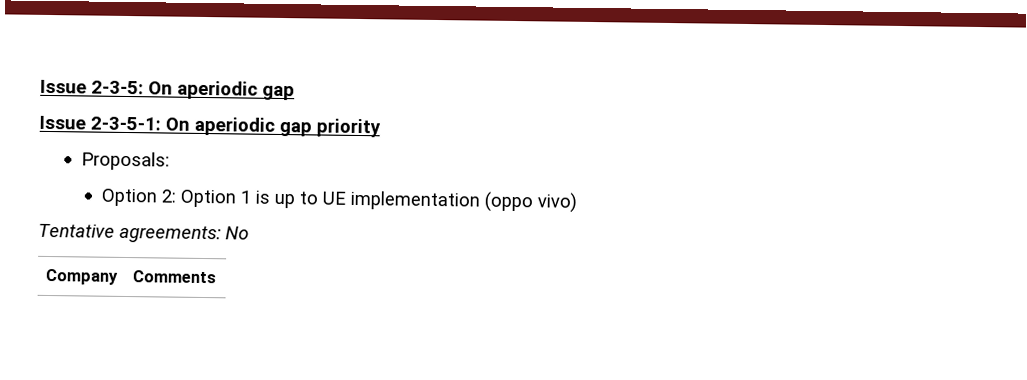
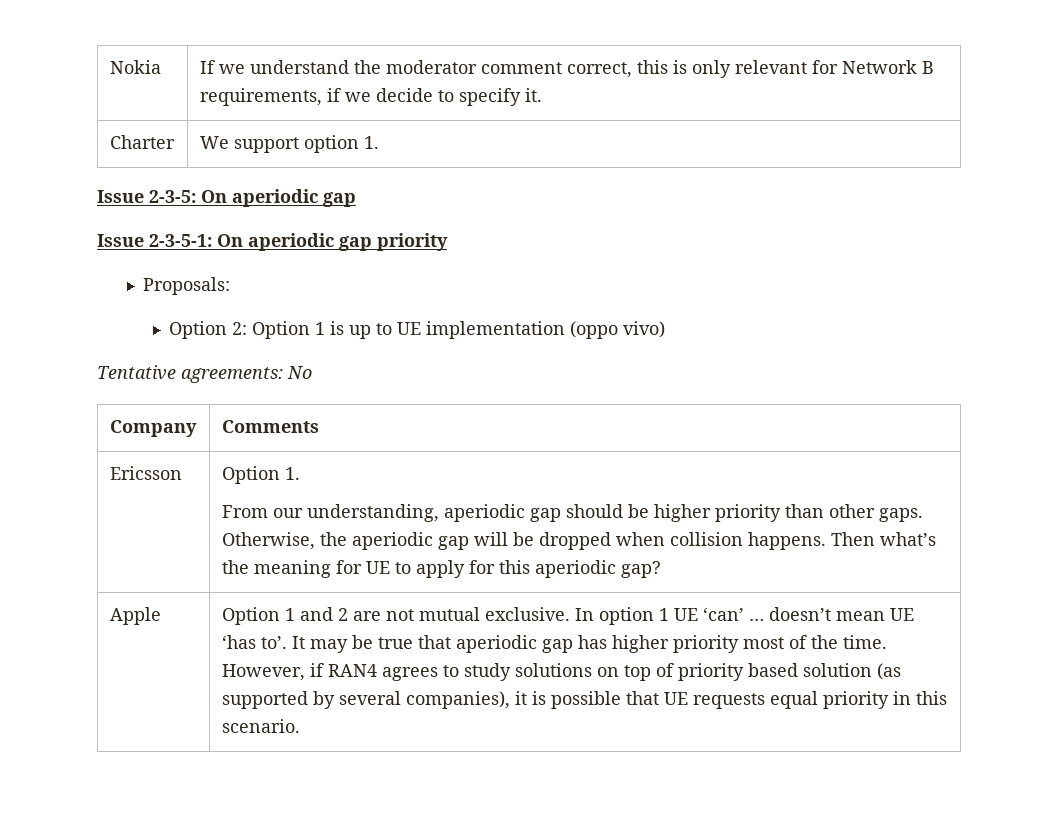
(40, 86) none -> [109,60,161,74] [199,60,934,78] [199,88,542,106] [109,135,175,149] [199,135,379,153] Nokia | If we understand the moderator comment correct, this is only relevant for Network B requirements, if we decide to specify it. // Charter | We support option 1. //
(216, 277) none -> [109,466,182,480] [221,466,300,484] [221,504,923,522] [221,532,936,550] [221,560,661,578] [109,607,161,625] [221,607,914,625] [221,635,887,653] [221,663,901,681] [221,691,947,709] [221,719,300,733] // Ericsson | Option 1. // From our understanding, aperiodic gap should be higher priority than other gaps. Otherwise, the aperiodic gap will be dropped when collision happens. Then what’s the meaning for UE to apply for this aperiodic gap? // Apple | Option 1 and 2 are not mutual exclusive. In option 1 UE ‘can’ … doesn’t mean UE ‘has to’. It may be true that aperiodic gap has higher priority most of the time. However, if RAN4 agrees to study solutions on top of priority based solution (as supported by several companies), it is possible that UE requests equal priority in this scenario.

